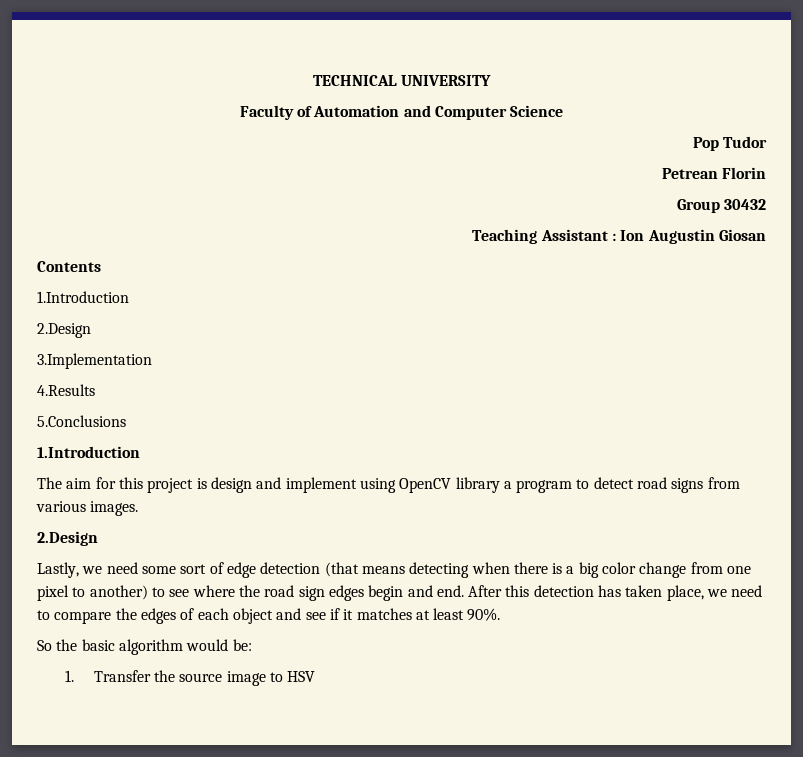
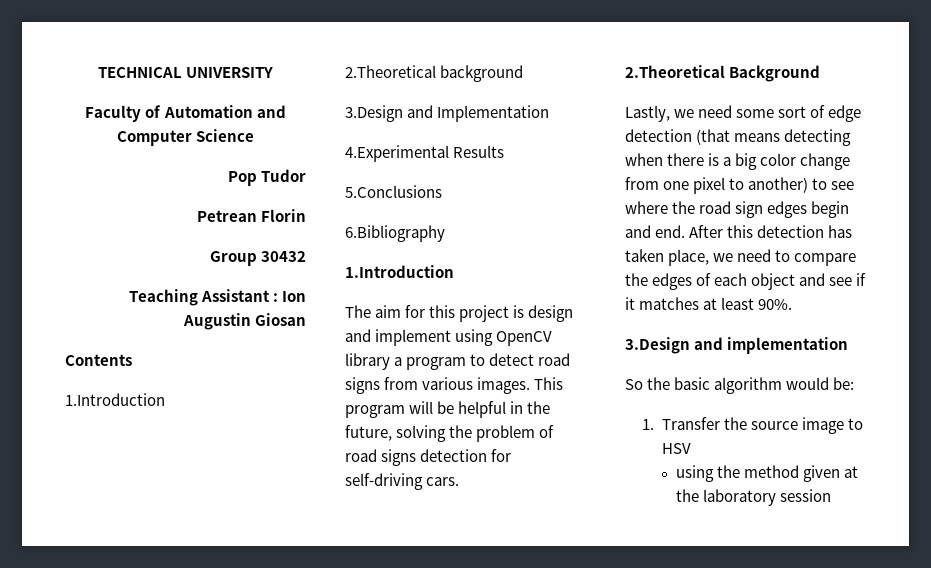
[37,323,91,338] [37,353,152,369] [37,384,95,396] 2.Design // 3.Implementation // 4.Results -> [345,65,524,82] [345,105,550,122] [345,145,505,162] 2.Theoretical background // 3.Design and Implementation // 4.Experimental Results
(126, 421) none -> [345,225,445,242] // 6.Bibliography
[37,531,98,546] // 2.Design -> [534,377,564,390] [345,401,551,418] [345,425,555,442] [345,449,512,466] [345,473,460,490] [625,65,821,82] This program will be helpful in the future, solving the problem of road signs detection for self-driving cars. // 2.Theoretical Background
(501, 614) none -> [625,337,849,354] // 3.Design and implementation
(316, 676) none -> [675,465,859,482] [675,489,832,506] // using the method given at the laboratory session

